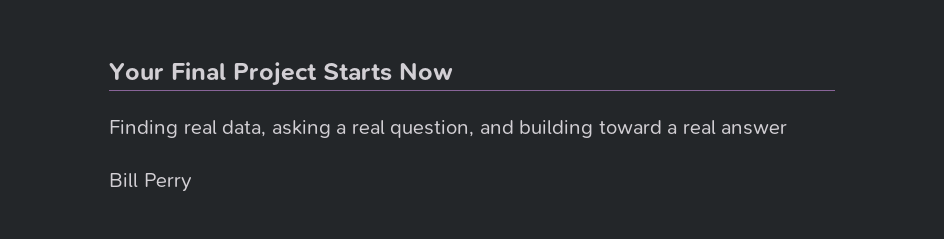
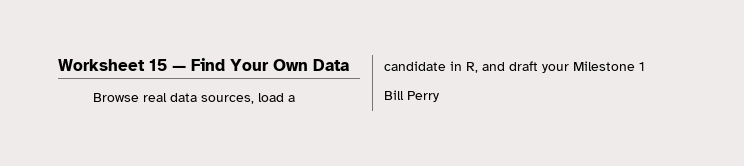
[109,62,453,86] [109,120,788,138] Your Final Project Starts Now // Finding real data, asking a real question, and building toward a real answer -> [58,58,349,71] [92,93,295,104] [384,61,645,73] Worksheet 15 — Find Your Own Data // Browse real data sources, load a candidate in R, and draft your Milestone 1

